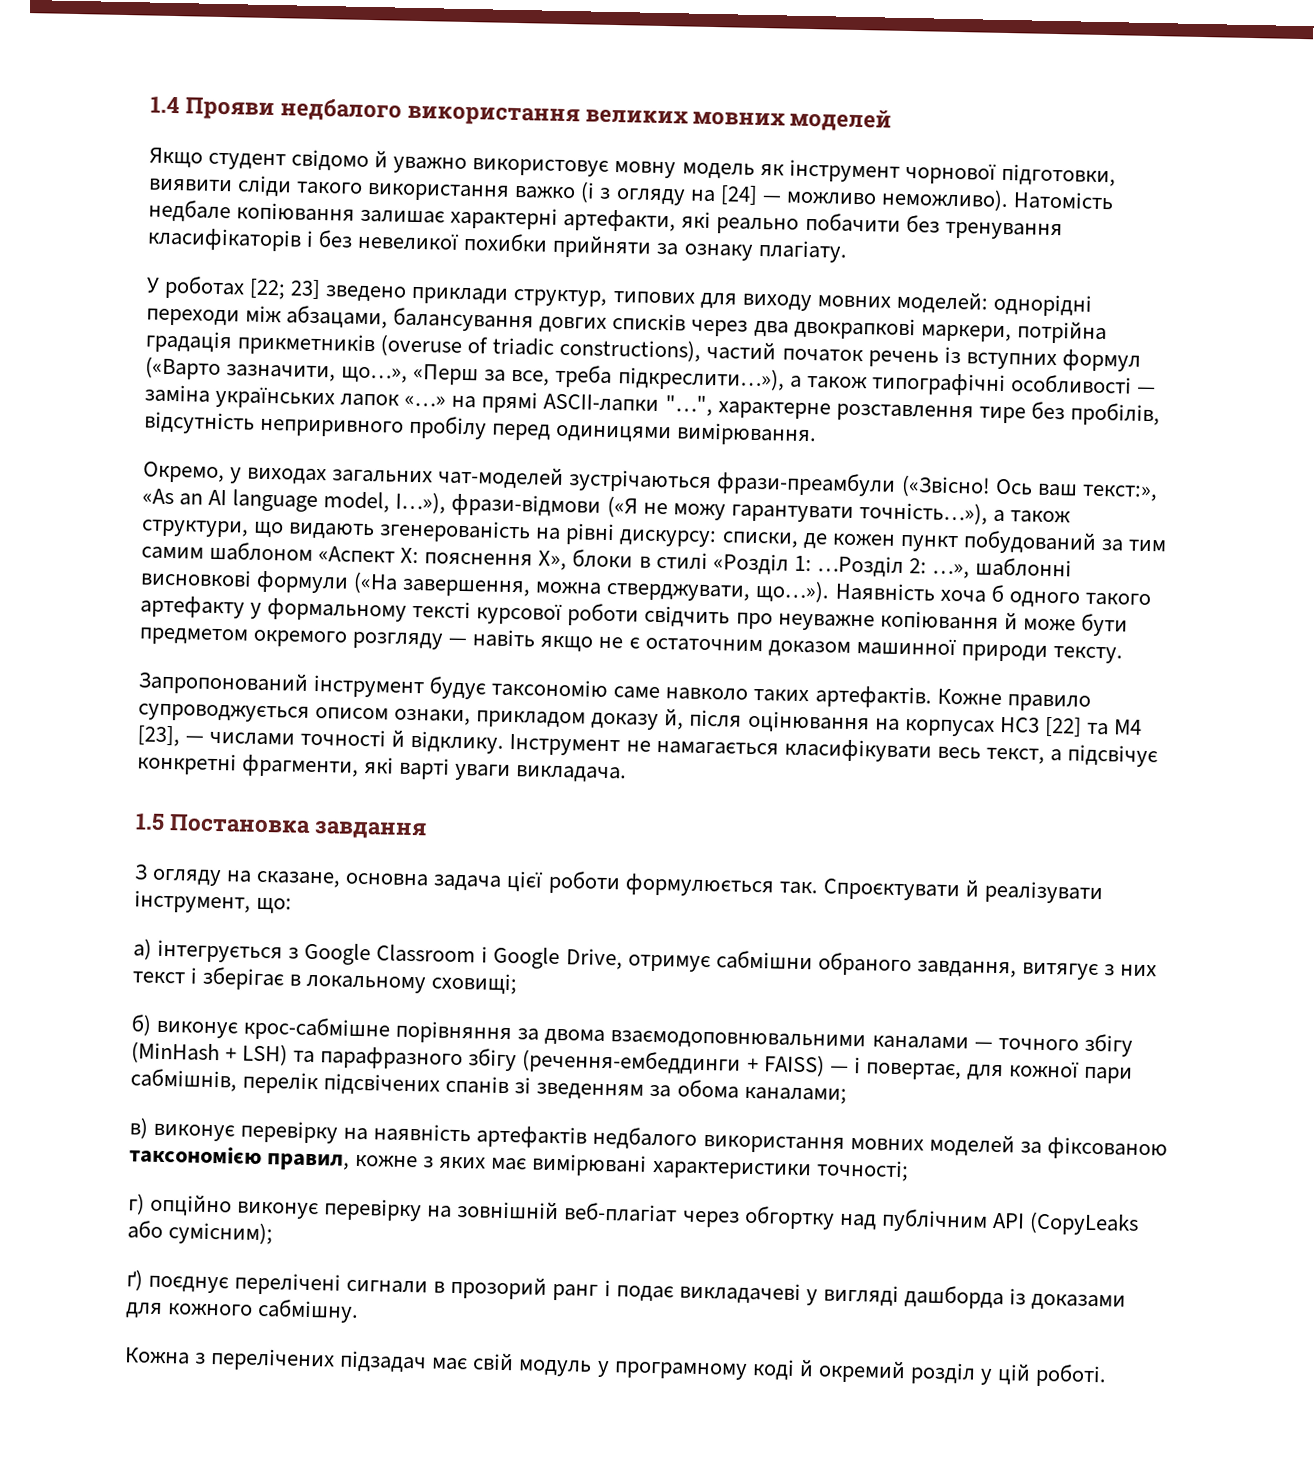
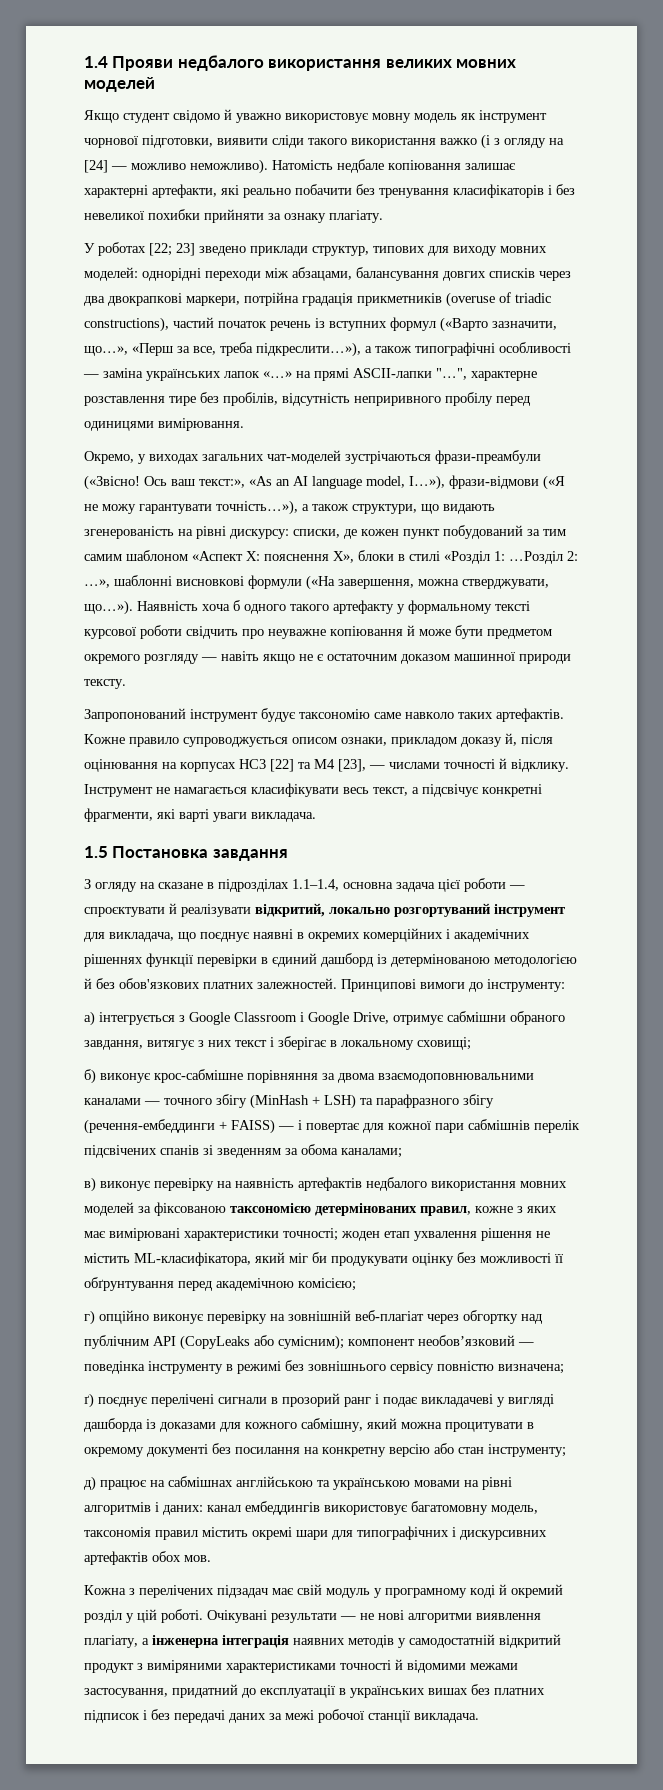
[256,870,1103,905] [134,890,293,914] сказане, основна задача цієї роботи формулюється так. Спроєктувати й реалізувати інструмент, що: -> [158,878,525,892] [84,903,565,917] [84,928,530,942] [84,953,577,967] [84,978,565,992] сказане в підрозділах 1.1–1.4, основна задача цієї роботи — спроєктувати й реалізувати відкритий, локально розгортуваний інструмент для викладача, що поєднує наявні в окремих комерційних і академічних рішеннях функції перевірки в єдиний дашборд із детермінованою методологією й без обов'язкових платних залежностей. Принципові вимоги до інструменту:
[864,1062,962,1081] повертає, -> [306,1123,359,1133] повертає
[130,1068,237,1092] сабмішнів, -> [468,1119,530,1130] сабмішнів
(262, 1155) none -> [315,1203,417,1216] детермінованих
(909, 1170) none -> [341,1228,550,1241] [84,1252,563,1266] [84,1277,356,1291] жоден етап ухвалення рішення не містить ML-класифікатора, який міг би продукувати оцінку без можливості її обґрунтування перед академічною комісією;
(274, 1233) none -> [348,1335,534,1346] [84,1360,564,1374] компонент необов’язковий — поведінка інструменту в режимі без зовнішнього сервісу повністю визначена;
[257,1298,360,1324] сабмішну. -> [301,1418,534,1432] [84,1443,566,1457] [84,1476,512,1491] [84,1501,538,1515] [84,1526,547,1540] [84,1551,211,1565] сабмішну, який можна процитувати в окремому документі без посилання на конкретну версію або стан інструменту; // д) працює на сабмішнах англійською та українською мовами на рівні алгоритмів і даних: канал ембеддингів використовує багатомовну модель, таксономія правил містить окремі шари для типографічних і дискурсивних артефактів обох мов.
(1108, 1375) none -> [207,1610,541,1623] [84,1634,561,1648] [84,1659,518,1673] [84,1684,545,1698] [84,1709,479,1723] Очікувані результати — не нові алгоритми виявлення плагіату, а інженерна інтеграція наявних методів у самодостатній відкритий продукт з виміряними характеристиками точності й відомими межами застосування, придатний до експлуатації в українських вишах без платних підписок і без передачі даних за межі робочої станції викладача.

